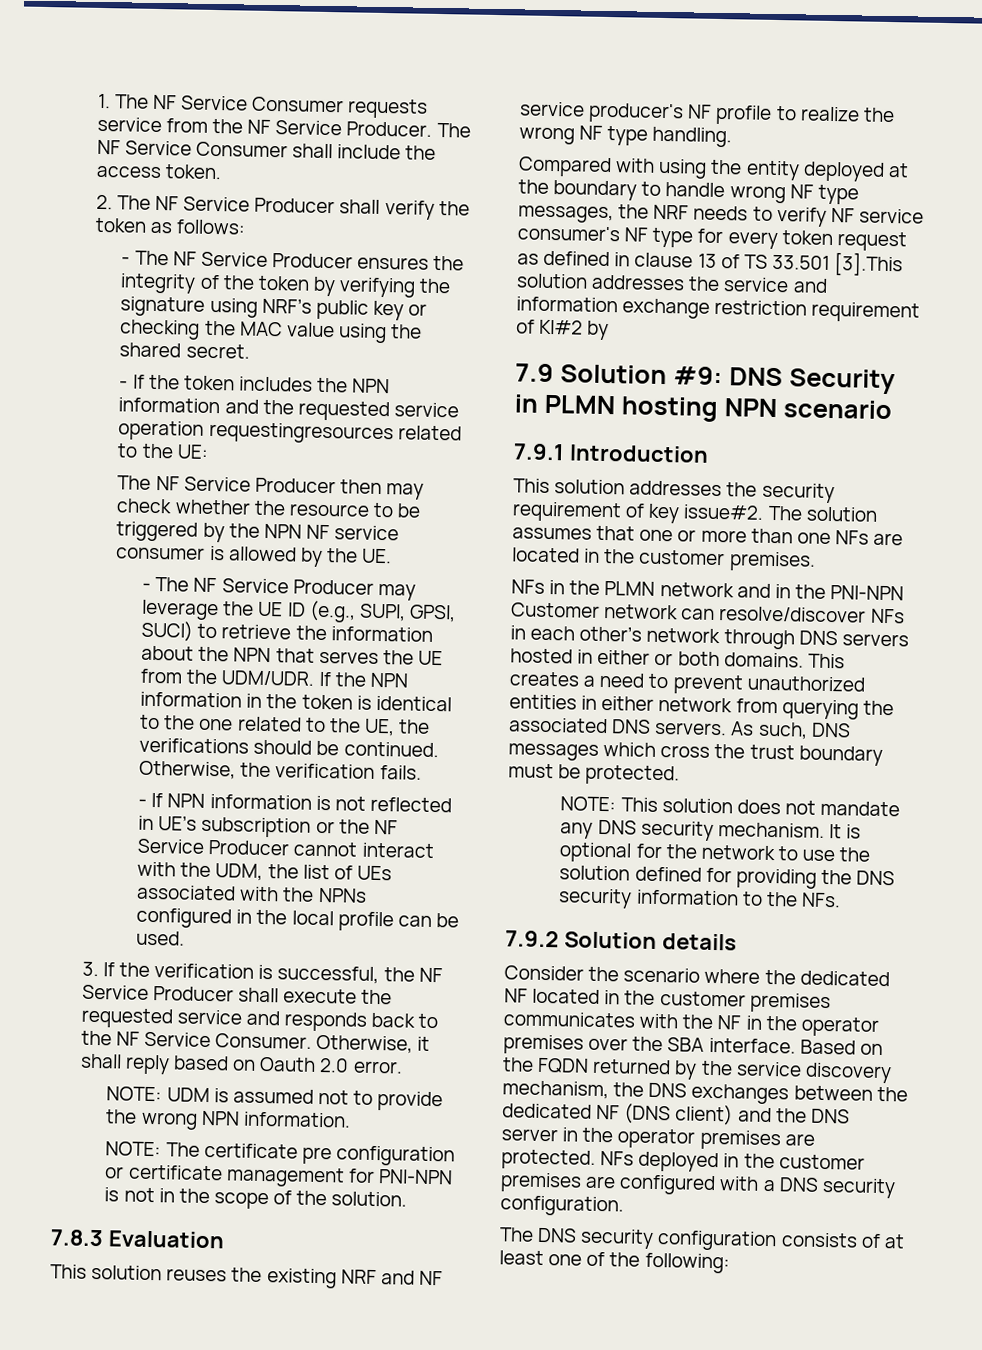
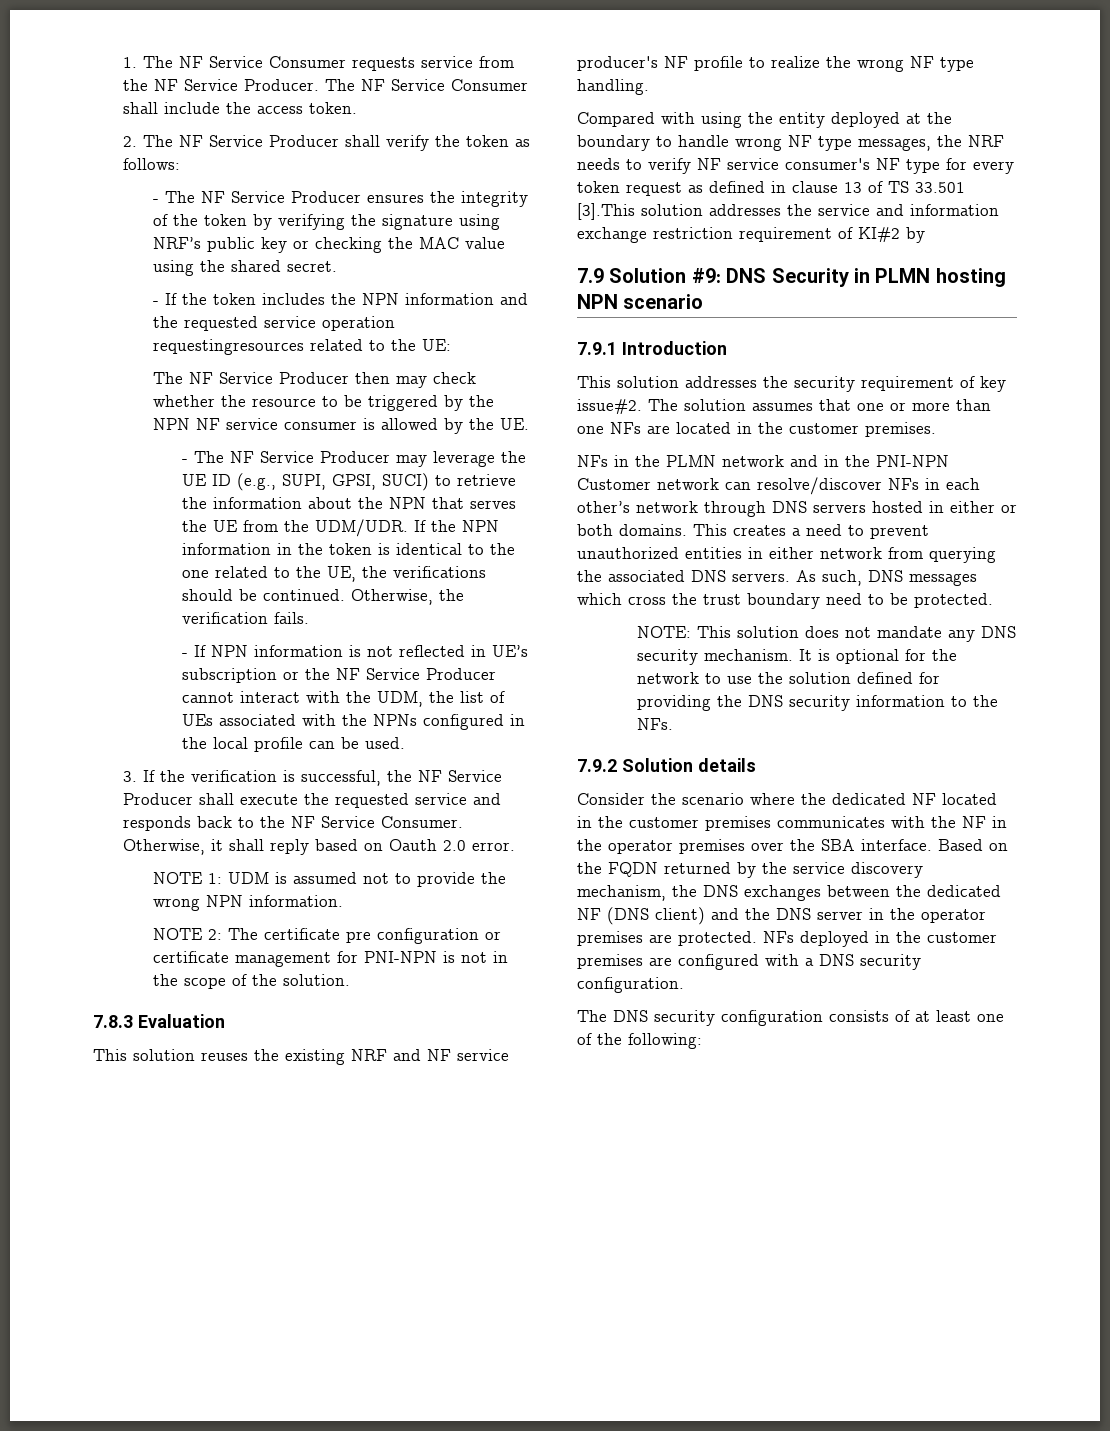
[106,1086,163,1102] NOTE: -> [152,872,222,884] NOTE 1:
[105,1141,162,1157] NOTE: -> [152,928,222,940] NOTE 2:
[508,763,554,779] must -> [826,593,884,605] need to

